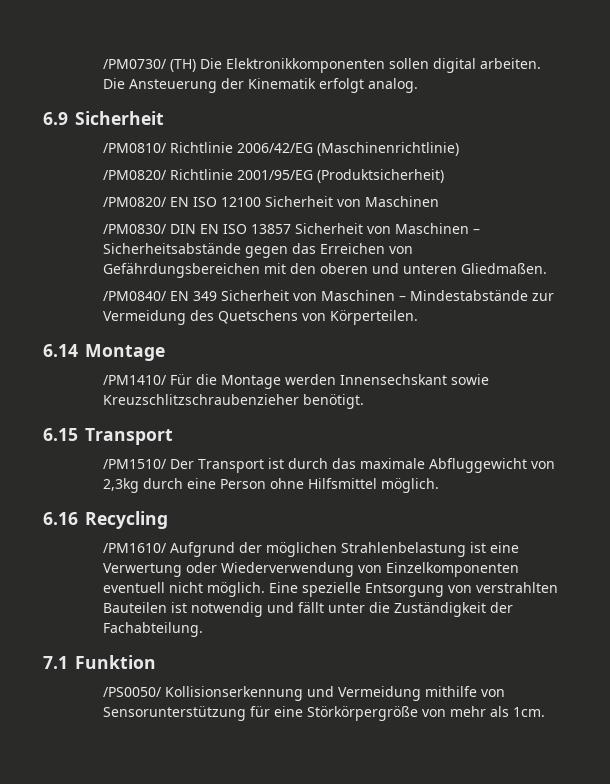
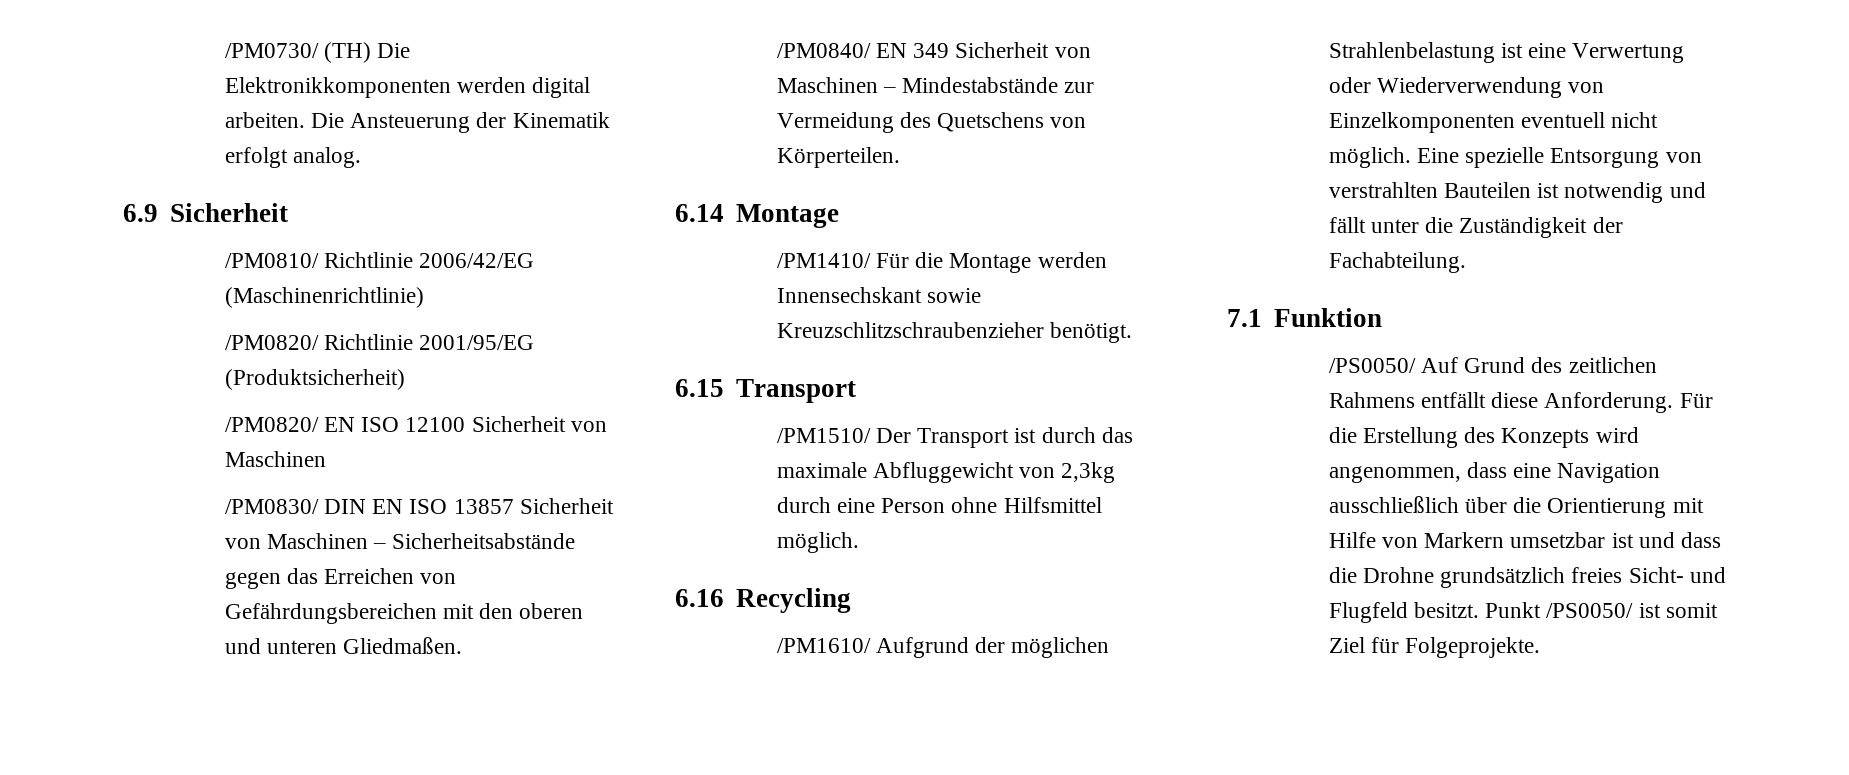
[389,58,430,69] sollen -> [457,77,527,93] werden
[165,686,506,701] [103,706,546,721] Kollisionserkennung und Vermeidung mithilfe von Sensorunterstützung für eine Störkörpergröße von mehr als 1cm. -> [1421,357,1657,373] [1328,392,1713,413] [1328,427,1639,448] [1328,462,1661,483] [1328,496,1704,518] [1328,532,1722,548] [1328,567,1726,588] [1328,602,1718,623] [1328,637,1541,658] Auf Grund des zeitlichen Rahmens entfällt diese Anforderung. Für die Erstellung des Konzepts wird angenommen, dass eine Navigation ausschließlich über die Orientierung mit Hilfe von Markern umsetzbar ist und dass die Drohne grundsätzlich freies Sicht- und Flugfeld besitzt. Punkt /PS0050/ ist somit Ziel für Folgeprojekte.

